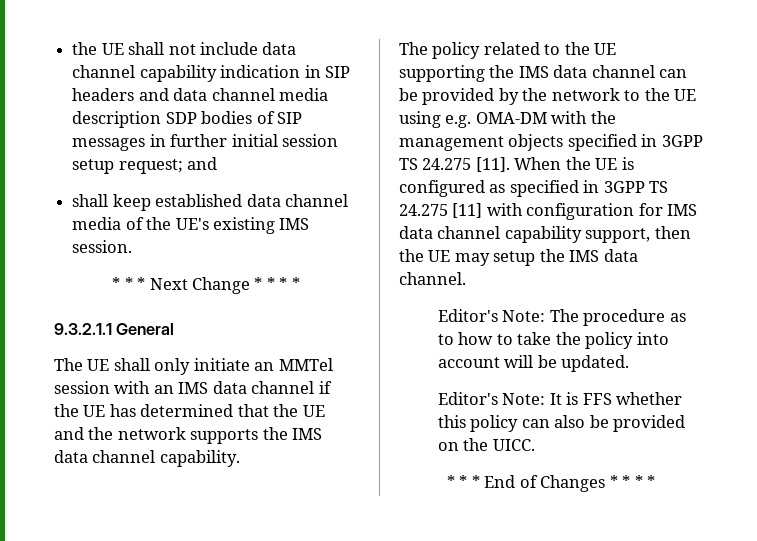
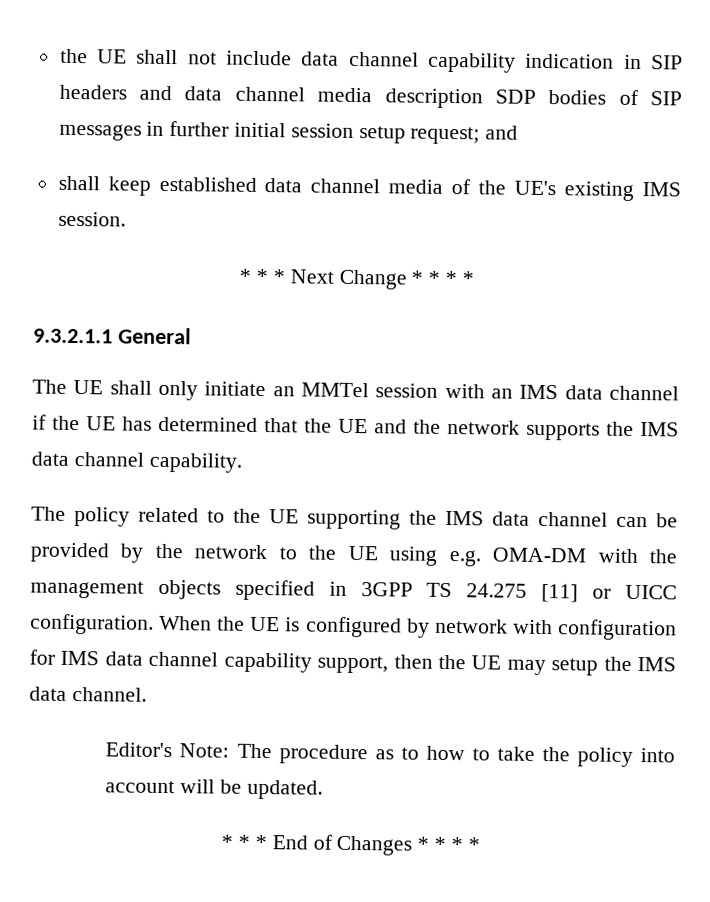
[475,157,510,172] [11]. -> [541,583,678,603] [30,613,154,635] [11] or UICC configuration.
[489,180,669,197] [399,203,483,218] as specified in 3GPP TS 24.275 [11] -> [406,618,508,638] by network
[437,392,683,405] [437,415,686,432] [437,438,535,451] // Editor's Note: It is FFS whether this policy can also be provided on the UICC. -> (323, 789) none

